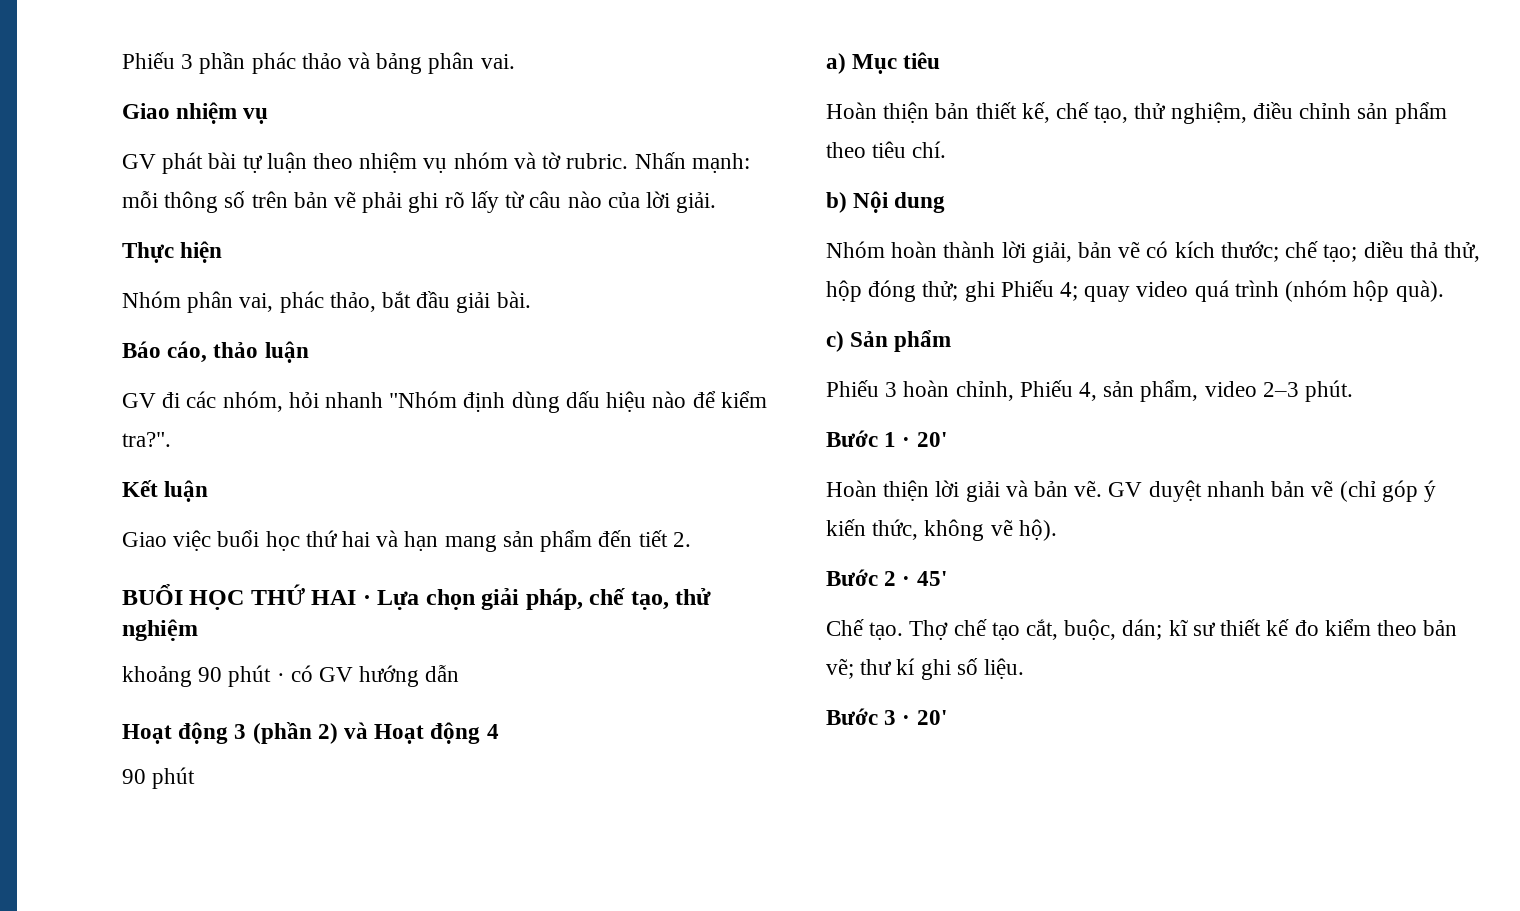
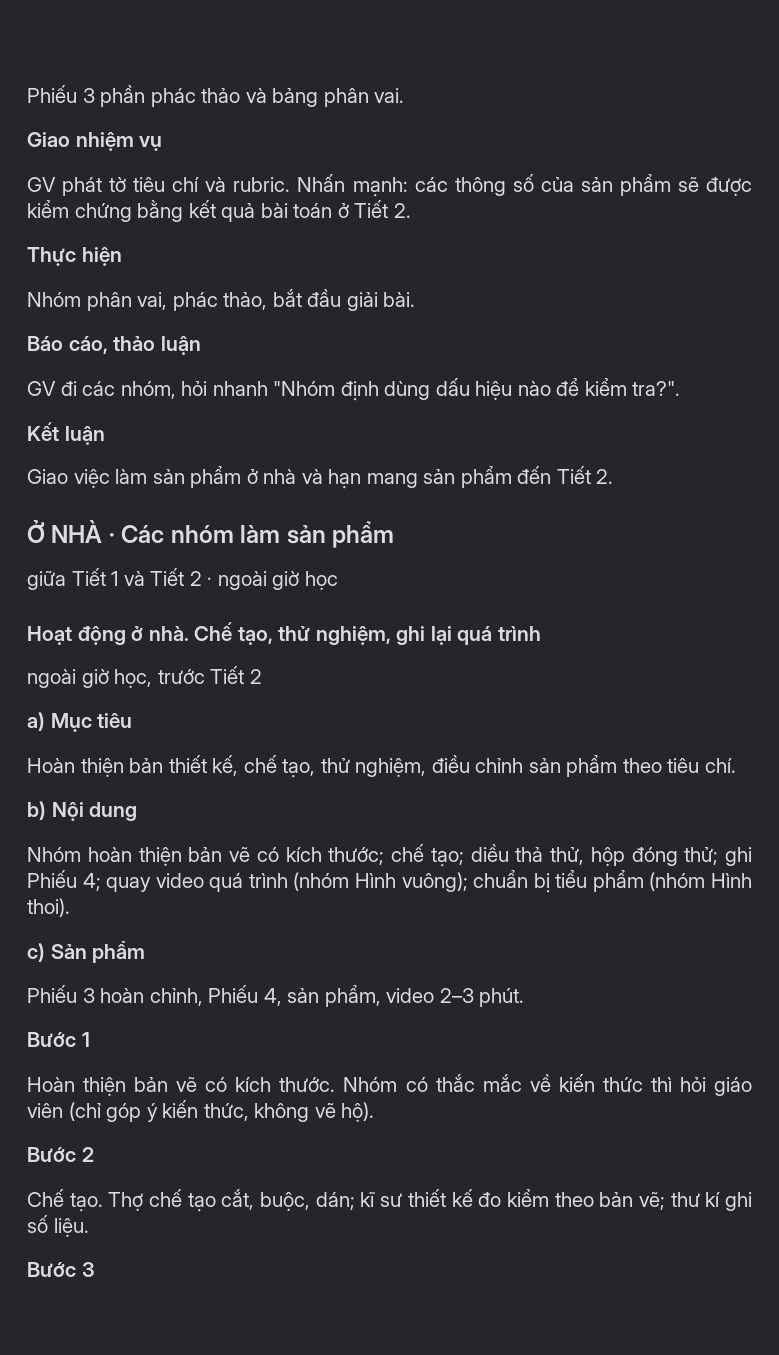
[208,152,562,173] bài tự luận theo nhiệm vụ nhóm và tờ -> [109,177,227,192] tờ tiêu chí và
[122,191,158,208] mỗi -> [414,177,448,192] các
[251,191,717,213] trên bản vẽ phải ghi rõ lấy từ câu nào của lời giải. -> [540,174,752,196] [27,200,411,222] của sản phẩm sẽ được kiểm chứng bằng kết quả bài toán ở Tiết 2.
[217,530,371,551] buổi học thứ hai -> [115,466,297,488] làm sản phẩm ở nhà
[638,530,691,547] [122,584,712,610] [122,619,198,641] [122,665,460,687] [122,722,499,744] [122,767,196,789] tiết 2. // BUỔI HỌC THỨ HAI · Lựa chọn giải pháp, chế tạo, thử nghiệm // khoảng 90 phút · có GV hướng dẫn // Hoạt động 3 (phần 2) và Hoạt động 4 // 90 phút -> [556,466,614,484] [27,520,395,548] [27,568,338,590] [27,622,541,645] [27,666,262,688] Tiết 2. // Ở NHÀ · Các nhóm làm sản phẩm // giữa Tiết 1 và Tiết 2 · ngoài giờ học // Hoạt động ở nhà. Chế tạo, thử nghiệm, ghi lại quá trình // ngoài giờ học, trước Tiết 2
[943,241,1072,263] thành lời giải, -> [138,847,182,866] thiện
[1353,280,1444,302] hộp quà). -> [355,870,752,893] [27,898,70,917] Hình vuông); chuẩn bị tiểu phẩm (nhóm Hình thoi).
[902,432,947,447] [826,480,1334,502] · 20' // Hoàn thiện lời giải và bản vẽ. GV duyệt nhanh bản vẽ -> [27,1074,752,1096] [27,1103,63,1118] // Hoàn thiện bản vẽ có kích thước. Nhóm có thắc mắc về kiến thức thì hỏi giáo viên
[902,571,947,586] · 45' -> (94, 1154) none
[902,710,947,725] · 20' -> (95, 1269) none

